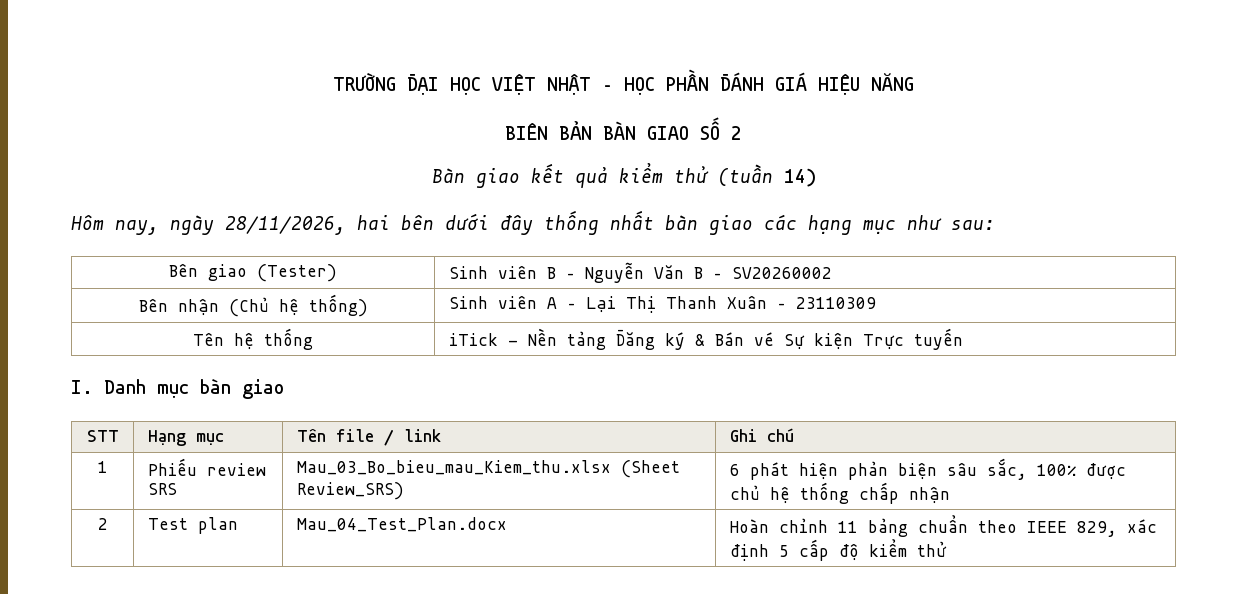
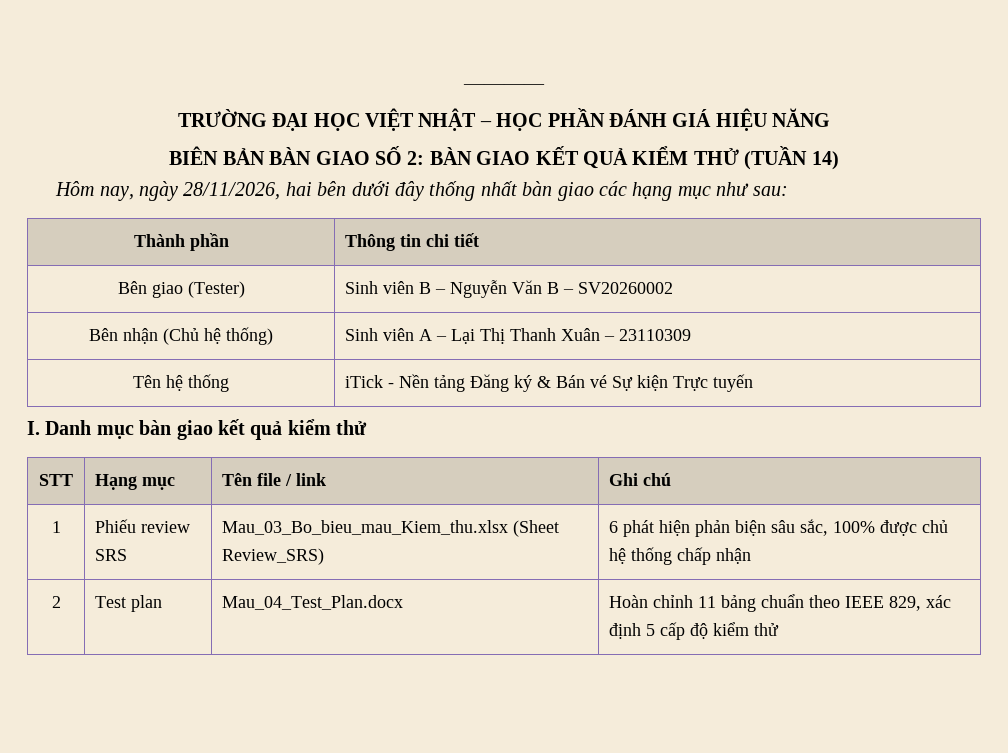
(333, 81) none -> [463,84,545,89] ———— //
[731,126,742,140] [431,162,773,188] 2 // Bàn giao kết quả kiểm thử (tuần -> [407,146,808,170] 2: BÀN GIAO KẾT QUẢ KIỂM THỬ (TUẦN
(995, 225) none -> [133,233,229,251] [345,233,480,251] // Thành phần | Thông tin chi tiết
(284, 389) none -> [218,419,368,440] kết quả kiểm thử

